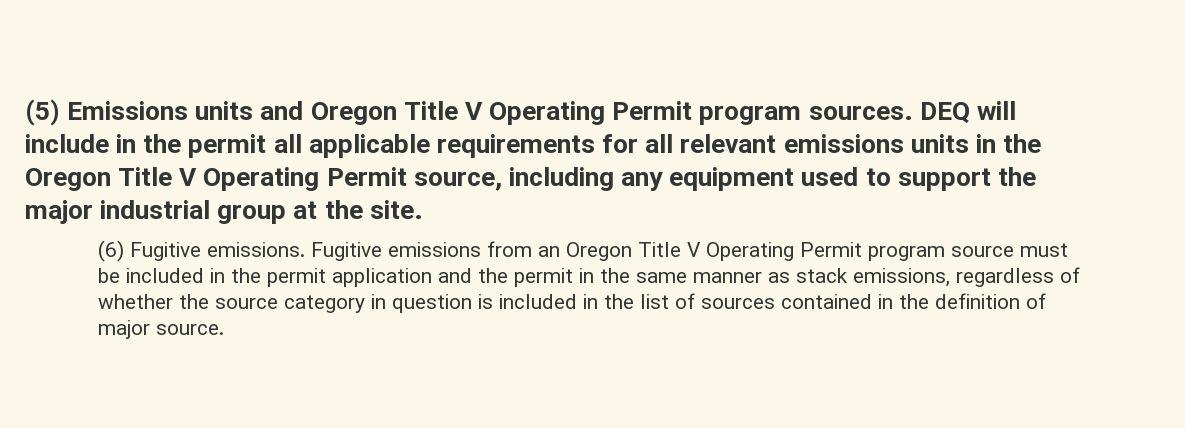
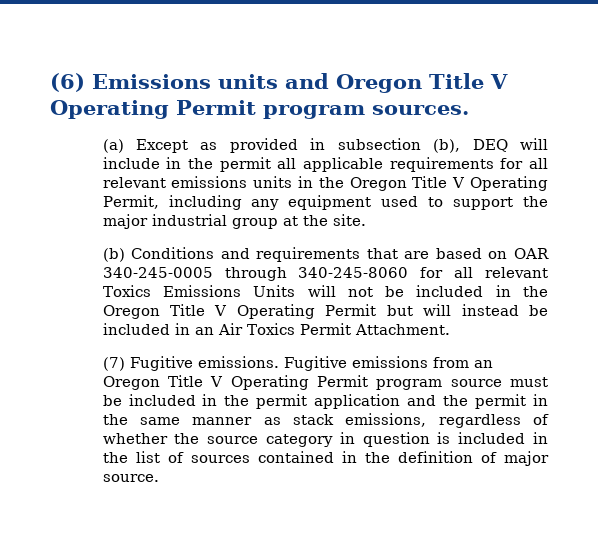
[25,99,60,126] (5) -> [50,73,85,92] (6)
(913, 113) none -> [102,138,461,153] // (a) Except as provided in subsection (b),
[326,167,502,191] Permit source, -> [102,195,159,209] Permit,
[97,240,124,262] (6) -> [102,247,549,262] [102,267,548,281] [102,285,548,297] [102,304,548,319] [102,323,450,335] [102,357,125,371] (b) Conditions and requirements that are based on OAR 340-245-0005 through 340-245-8060 for all relevant Toxics Emissions Units will not be included in the Oregon Title V Operating Permit but will instead be included in an Air Toxics Permit Attachment. // (7)

